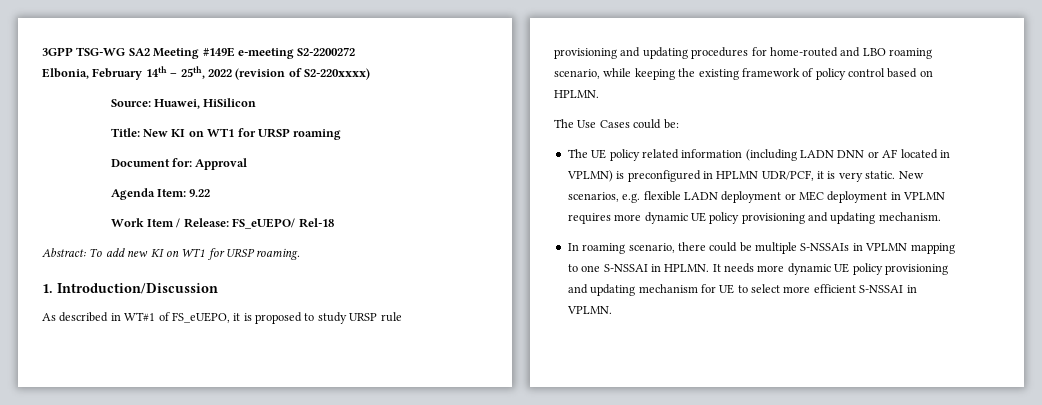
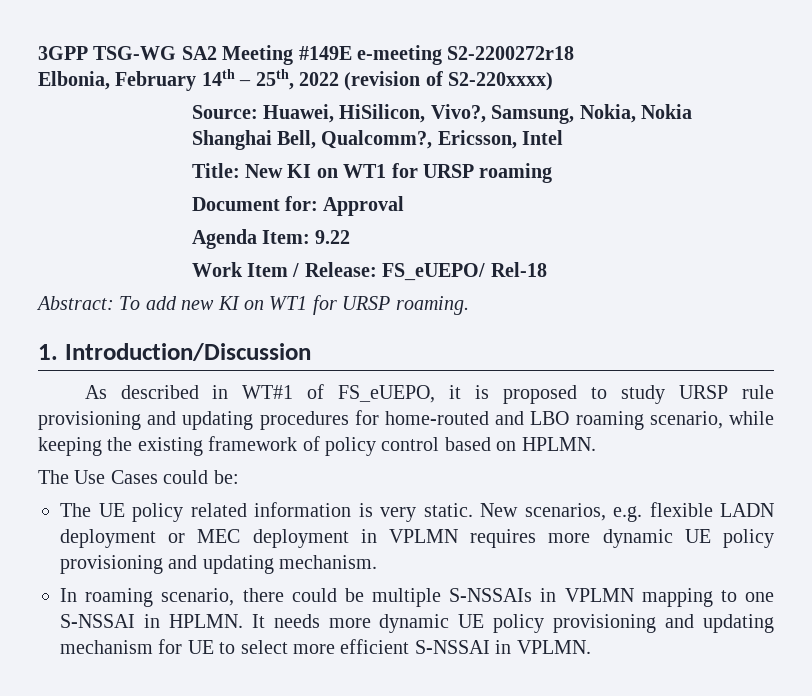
[297,47,356,56] S2-2200272 -> [447,46,575,60] S2-2200272r18
[203,98,257,107] HiSilicon -> [339,104,692,124] [191,130,564,150] HiSilicon, Vivo?, Samsung, Nokia, Nokia Shanghai Bell, Qualcomm?, Ericsson, Intel
[745,149,950,161] [566,170,824,182] (including LADN DNN or AF located in VPLMN) is preconfigured in HPLMN UDR/PCF, it -> (351, 509) none

